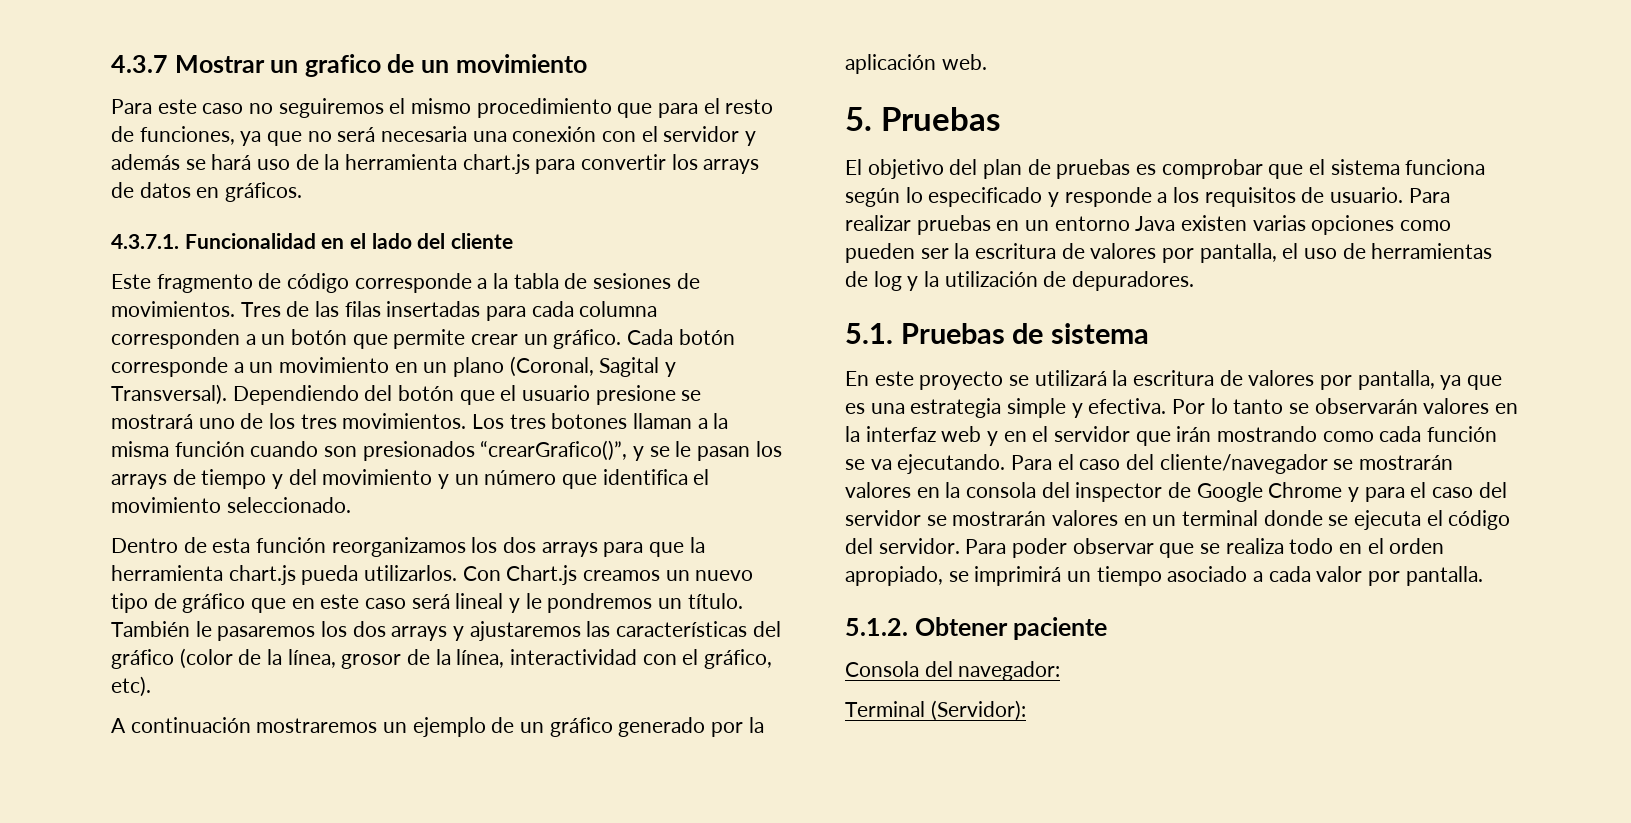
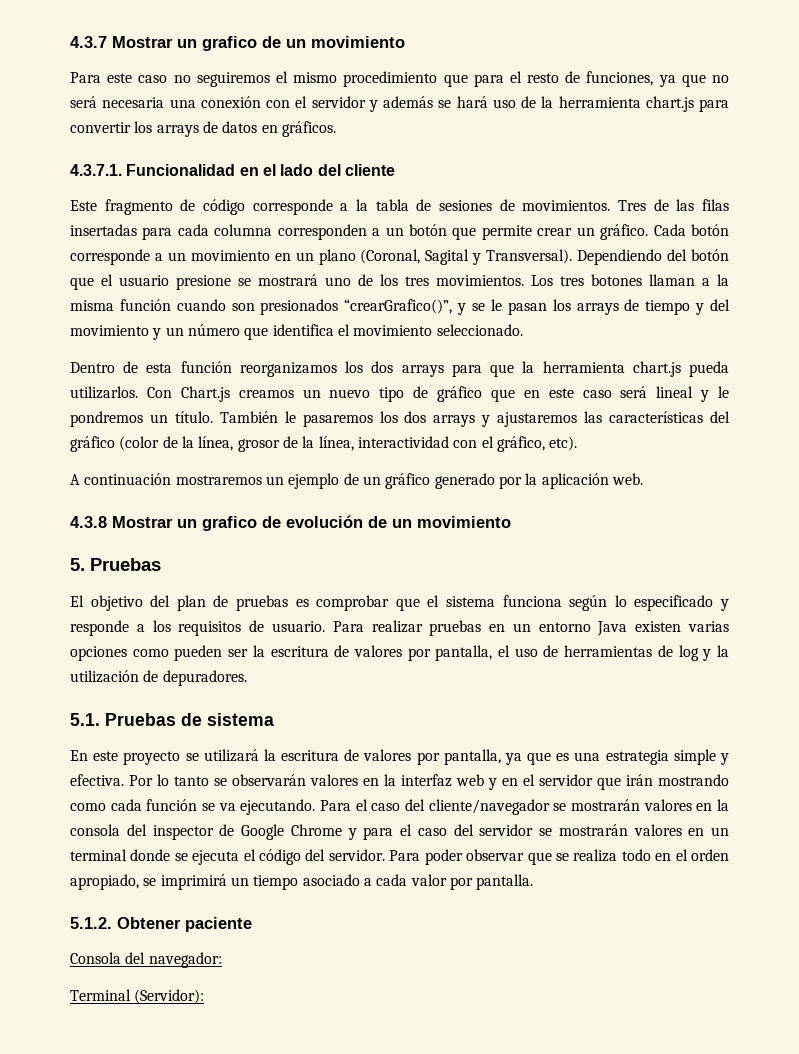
(987, 62) none -> [70,515,511,531] // 4.3.8 Mostrar un grafico de evolución de un movimiento

